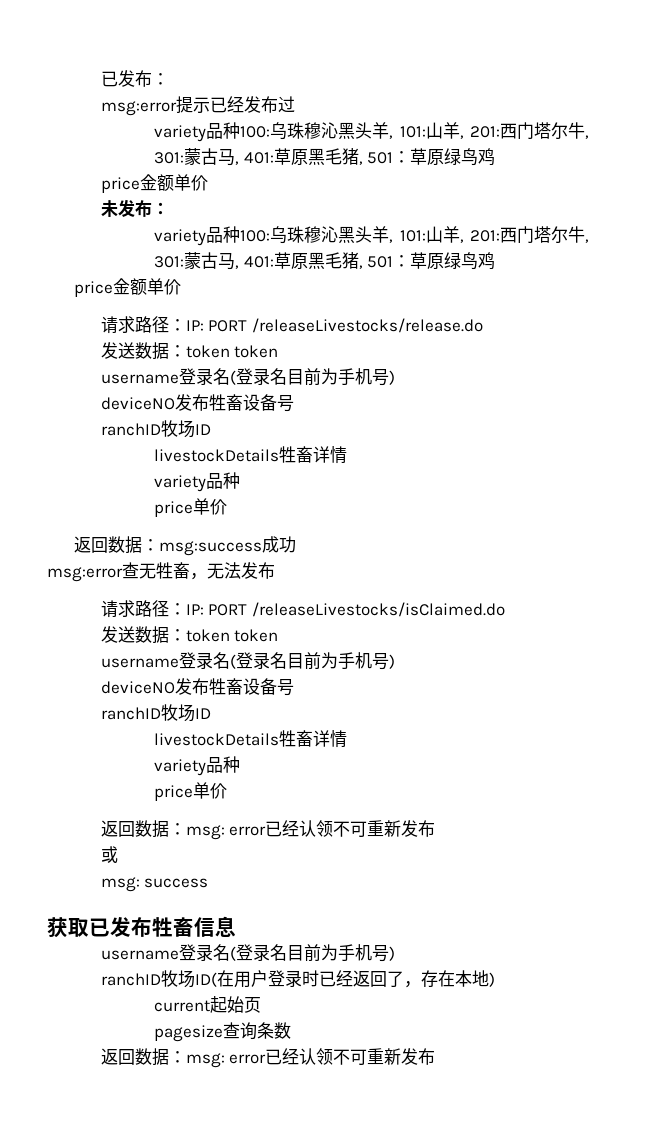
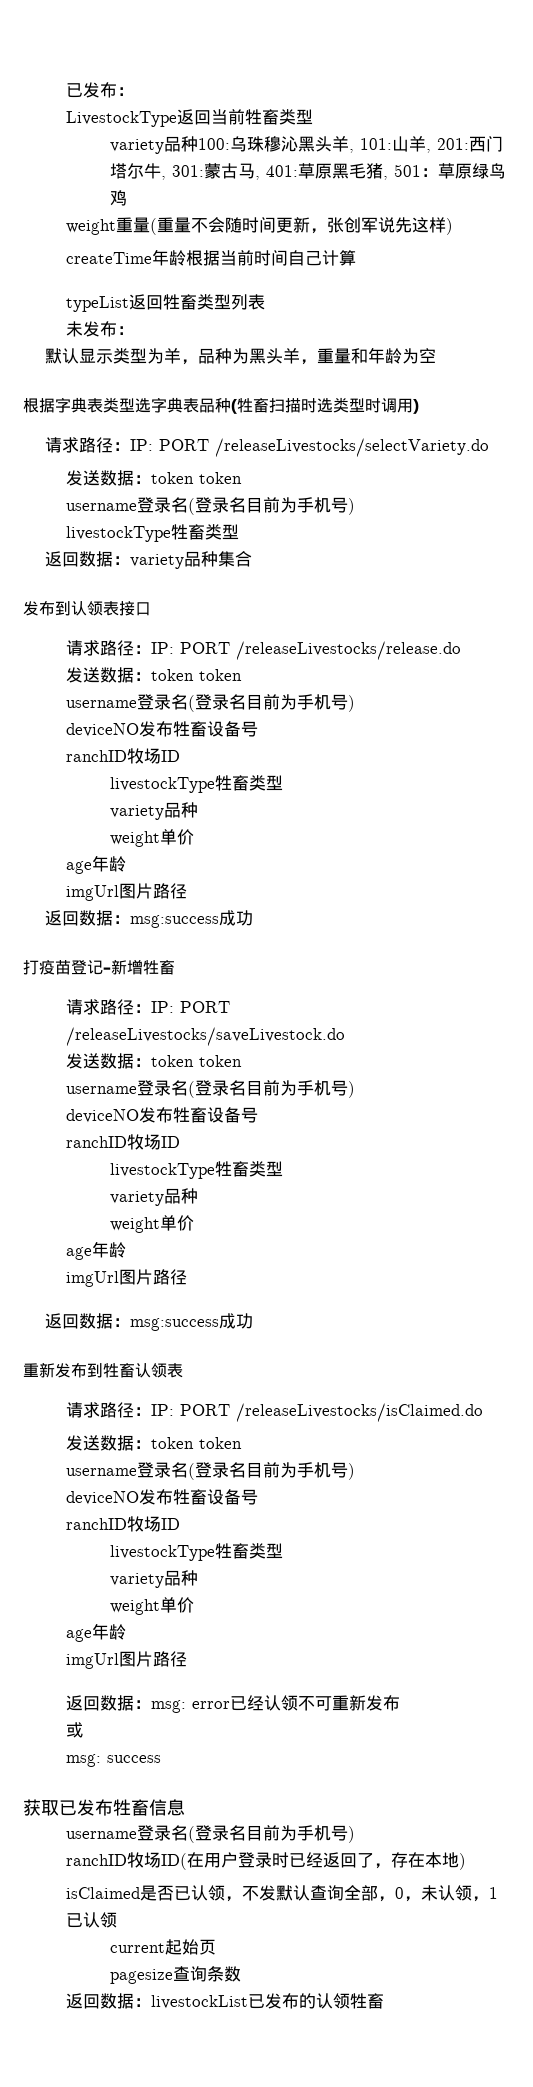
[100,96,295,116] msg:error提示已经发布过 -> [66,109,314,127] LivestockType返回当前牲畜类型
[100,174,208,193] [100,199,169,217] [154,226,589,246] [154,252,496,270] [73,278,181,297] price金额单价 // 未发布： // variety品种100:乌珠穆沁黑头羊, 101:山羊, 201:西门塔尔牛, 301:蒙古马, 401:草原黑毛猪, 501：草原绿鸟鸡 // price金额单价 -> [66,217,454,235] [66,249,357,266] [66,294,266,312] [66,321,135,337] [44,347,436,365] [23,397,419,414] [44,437,489,457] [66,470,243,486] [66,497,356,515] [66,524,240,542] [44,551,252,569] [23,600,151,616] weight重量(重量不会随时间更新，张创军说先这样) // createTime年龄根据当前时间自己计算 // typeList返回牲畜类型列表 // 未发布： // 默认显示类型为羊，品种为黑头羊，重量和年龄为空 // 根据字典表类型选字典表品种(牲畜扫描时选类型时调用) // 请求路径：IP: PORT /releaseLivestocks/selectVariety.do // 发送数据：token token // username登录名(登录名目前为手机号) // livestockType牲畜类型 // 返回数据：variety品种集合 // 发布到认领表接口
[154,446,348,464] [154,472,241,492] [154,498,228,517] [73,536,296,556] [47,562,275,582] livestockDetails牲畜详情 // variety品种 // price单价 // 返回数据：msg:success成功 // msg:error查无牲畜，无法发布 -> [109,775,283,793] [109,802,198,820] [109,829,194,847] [66,855,127,874] [66,883,188,901] [44,910,253,928] [23,959,175,975] [66,999,231,1015] [66,1027,346,1046] [66,1053,243,1069] [66,1080,356,1098] [66,1107,259,1123] [66,1134,181,1150] [109,1161,283,1179] [109,1188,198,1206] [109,1215,194,1233] [66,1241,127,1260] [66,1269,188,1287] [44,1313,253,1331] [23,1362,183,1378] livestockType牲畜类型 // variety品种 // weight单价 // age年龄 // imgUrl图片路径 // 返回数据：msg:success成功 // 打疫苗登记-新增牲畜 // 请求路径：IP: PORT /releaseLivestocks/saveLivestock.do // 发送数据：token token // username登录名(登录名目前为手机号) // deviceNO发布牲畜设备号 // ranchID牧场ID // livestockType牲畜类型 // variety品种 // weight单价 // age年龄 // imgUrl图片路径 // 返回数据：msg:success成功 // 重新发布到牲畜认领表
[154,730,348,748] [154,756,241,776] [154,782,228,801] livestockDetails牲畜详情 // variety品种 // price单价 -> [109,1543,283,1561] [109,1570,198,1588] [109,1597,194,1615] [66,1623,127,1642] [66,1651,188,1669] livestockType牲畜类型 // variety品种 // weight单价 // age年龄 // imgUrl图片路径
(495, 979) none -> [66,1885,499,1902] [66,1912,118,1928] // isClaimed是否已认领，不发默认查询全部，0，未认领，1已认领
[185,1048,436,1068] msg: error已经认领不可重新发布 -> [151,1993,385,2009] livestockList已发布的认领牲畜

